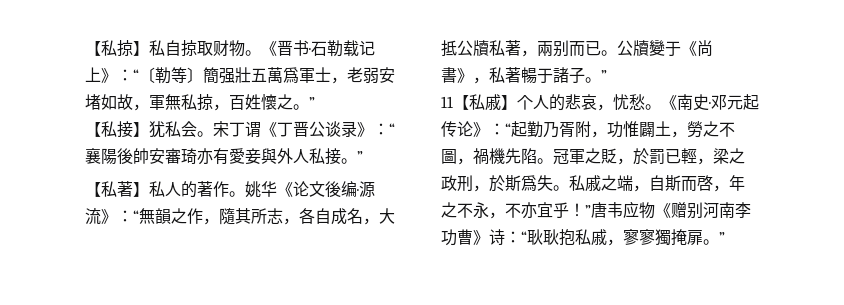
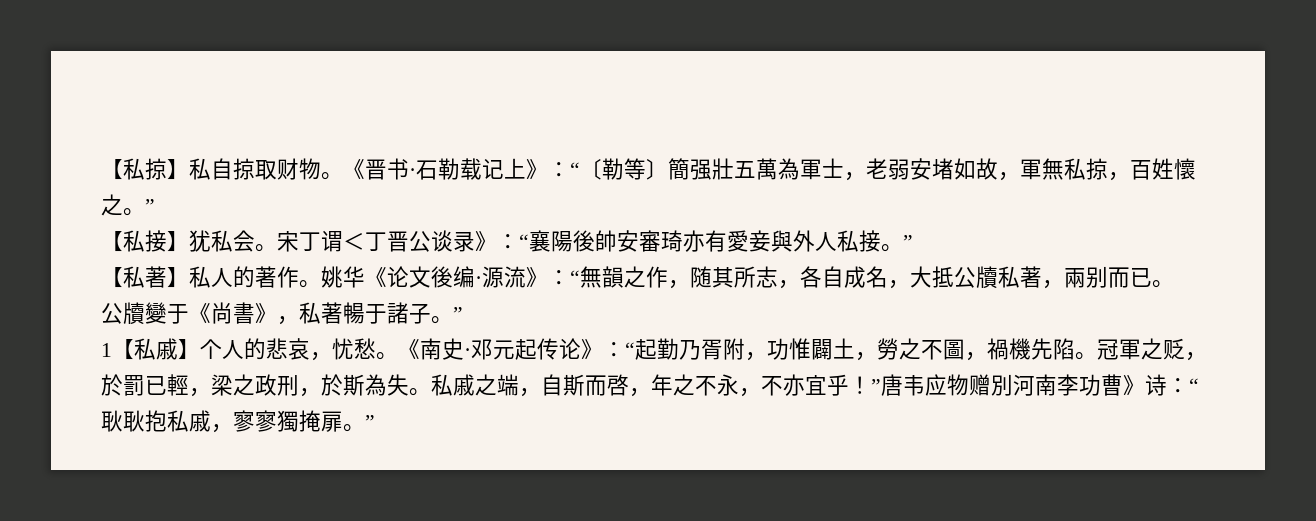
[283,67,299,83] 爲 -> [778,158,800,180] 為
[261,122,277,137] 《 -> [343,233,365,250] ＜
[219,208,235,225] 隨 -> [690,266,712,288] 随
(617, 53) none -> (1174, 284) //
[441,96,453,108] 11 -> [101,343,112,357] 1
[601,148,617,164] 貶 -> [1163,338,1185,360] 贬
[521,175,537,191] 爲 -> [365,374,387,396] 為
[655,202,703,219] 《赠别 -> [969,374,1013,396] 赠別

